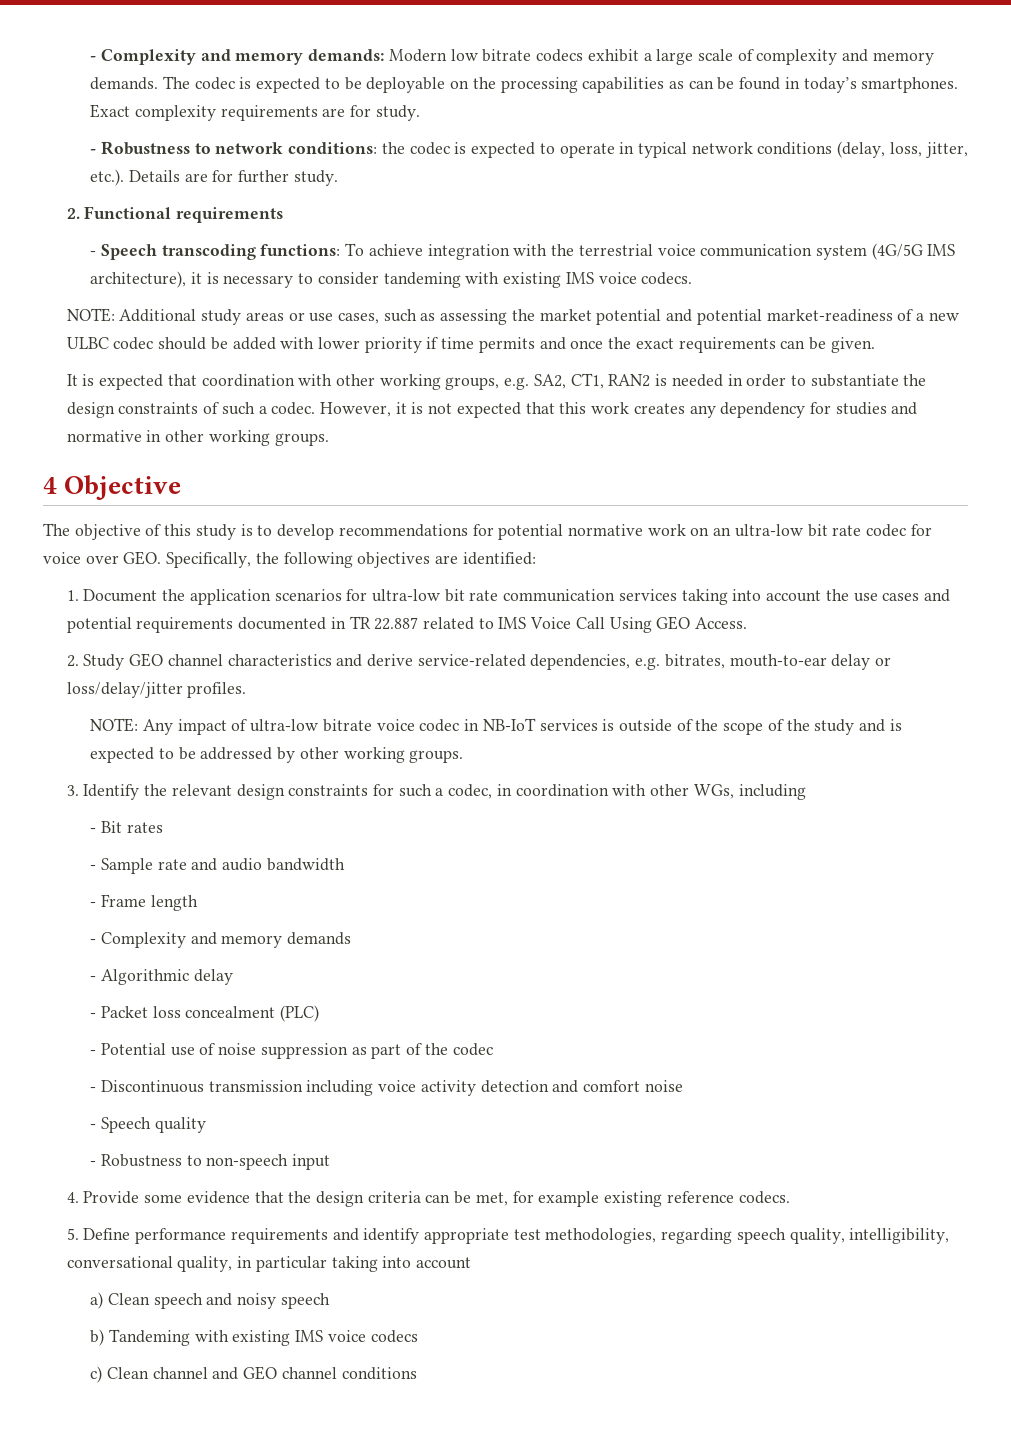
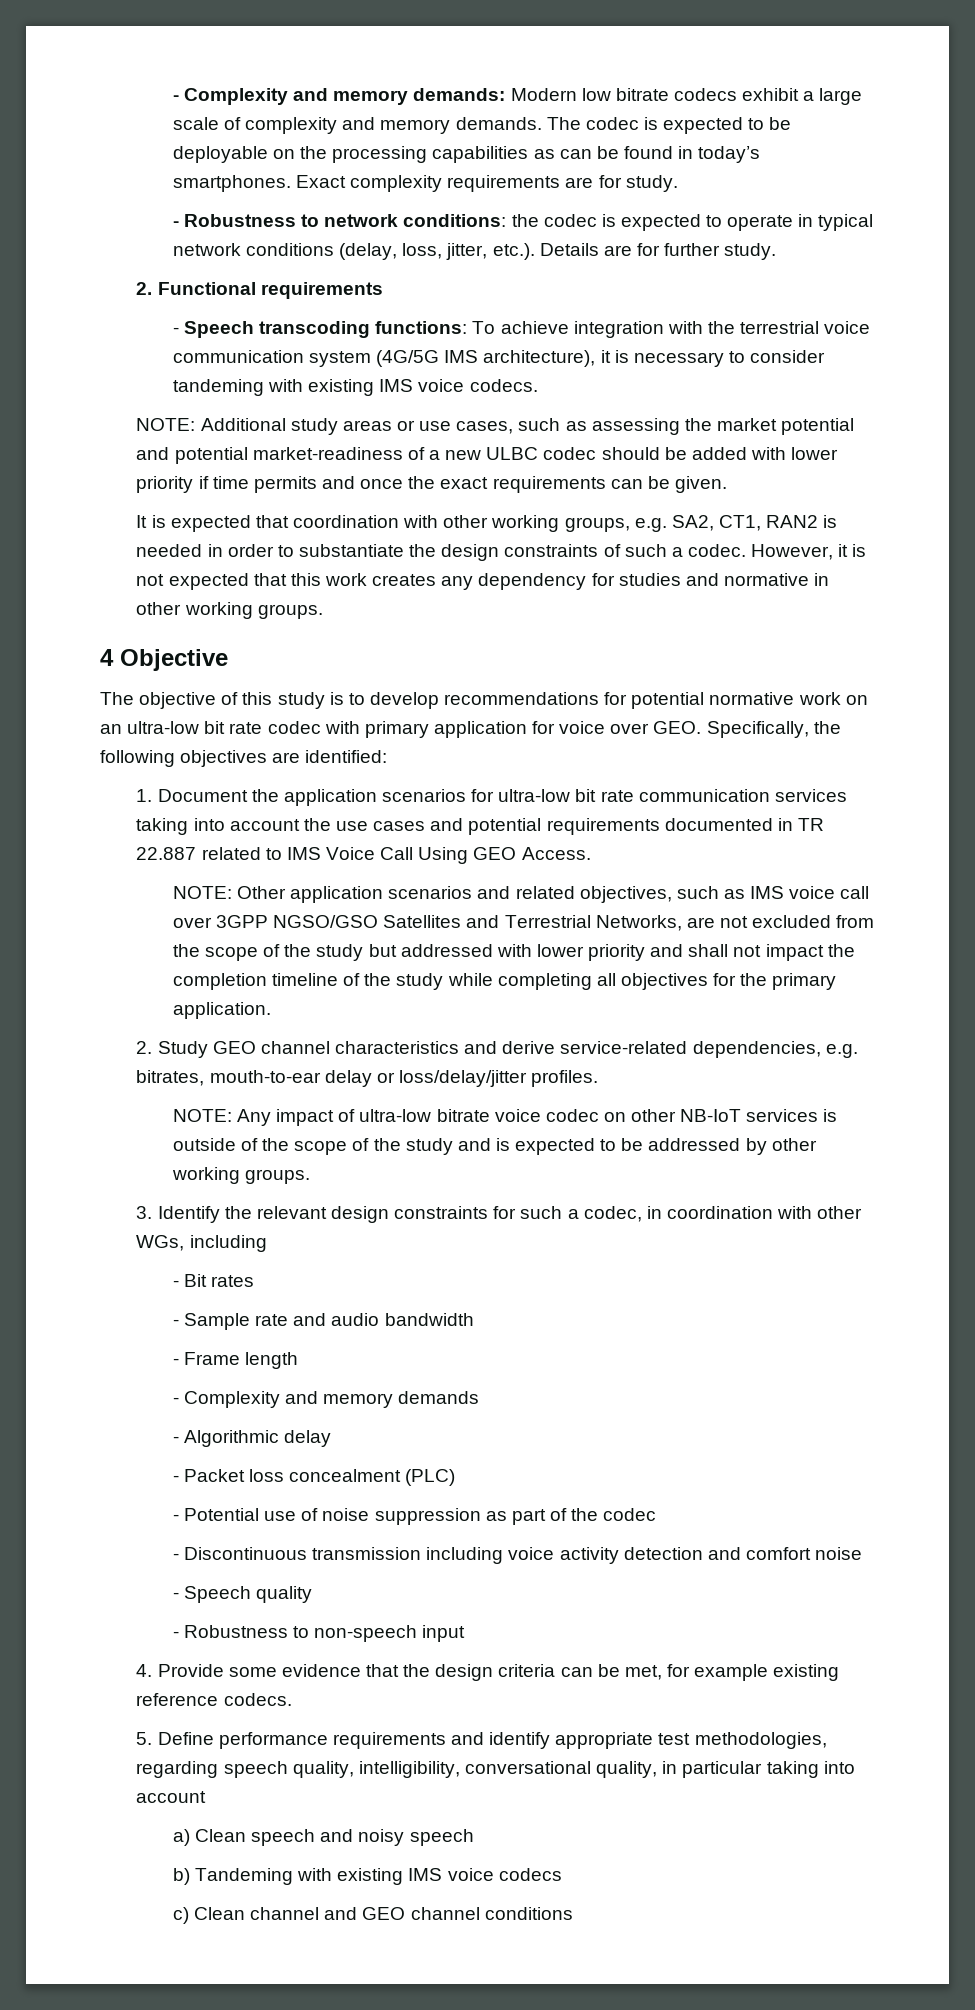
(907, 530) none -> [324,721,527,738] with primary application
(748, 623) none -> [172,886,870,903] [172,915,875,931] [172,944,855,961] [172,973,837,990] [172,1002,271,1019] // NOTE: Other application scenarios and related objectives, such as IMS voice call over 3GPP NGSO/GSO Satellites and Terrestrial Networks, are not excluded from the scope of the study but addressed with lower priority and shall not impact the completion timeline of the study while completing all objectives for the primary application.
[464,719,480,731] in -> [603,1109,677,1122] on other

